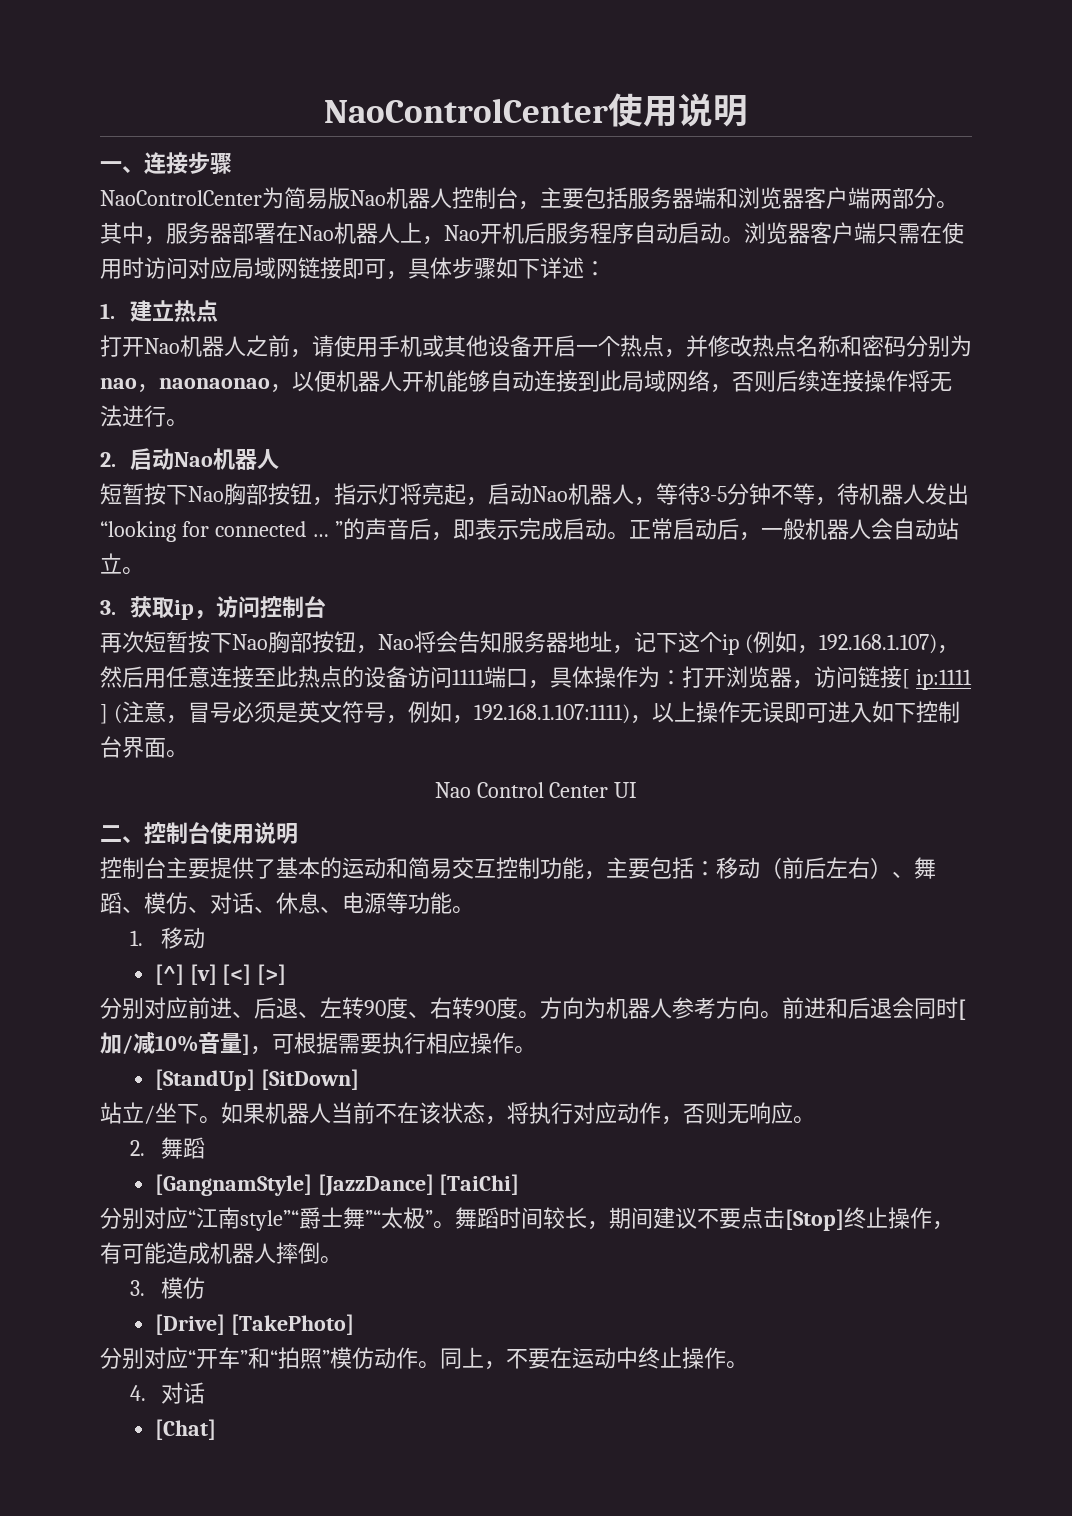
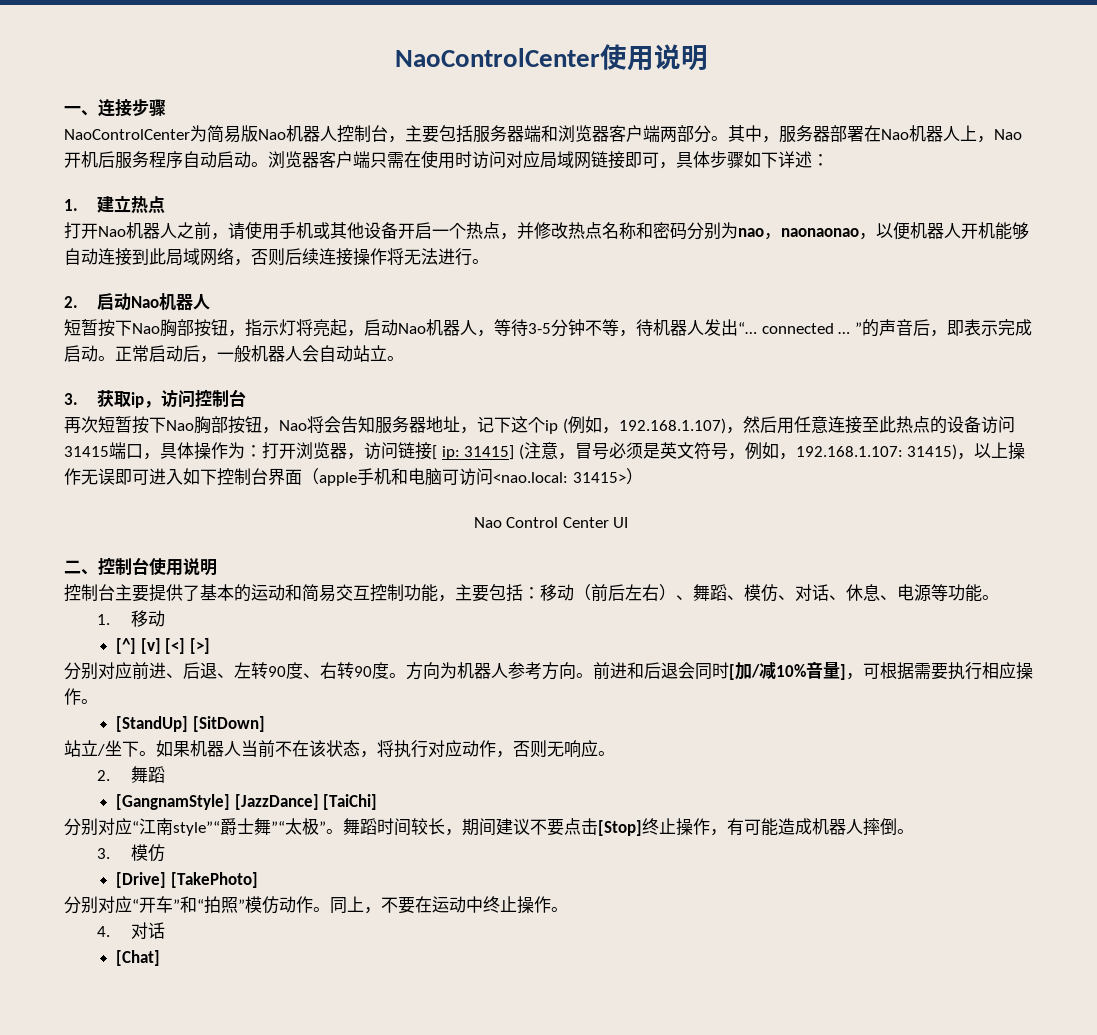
[100,521,209,542] “looking for -> [738,322,757,334] “…
[452,669,485,685] 1111 -> [64,446,109,457] 31415
[915,669,972,690] [100,704,108,724] ip:1111 ] -> [441,445,515,460] ip: 31415]
[473,704,630,724] 192.168.1.107:1111) -> [795,444,958,460] 192.168.1.107: 31415)
[166,750,188,758] 。 -> [302,468,643,486] （apple手机和电脑可访问<nao.local: 31415>）

